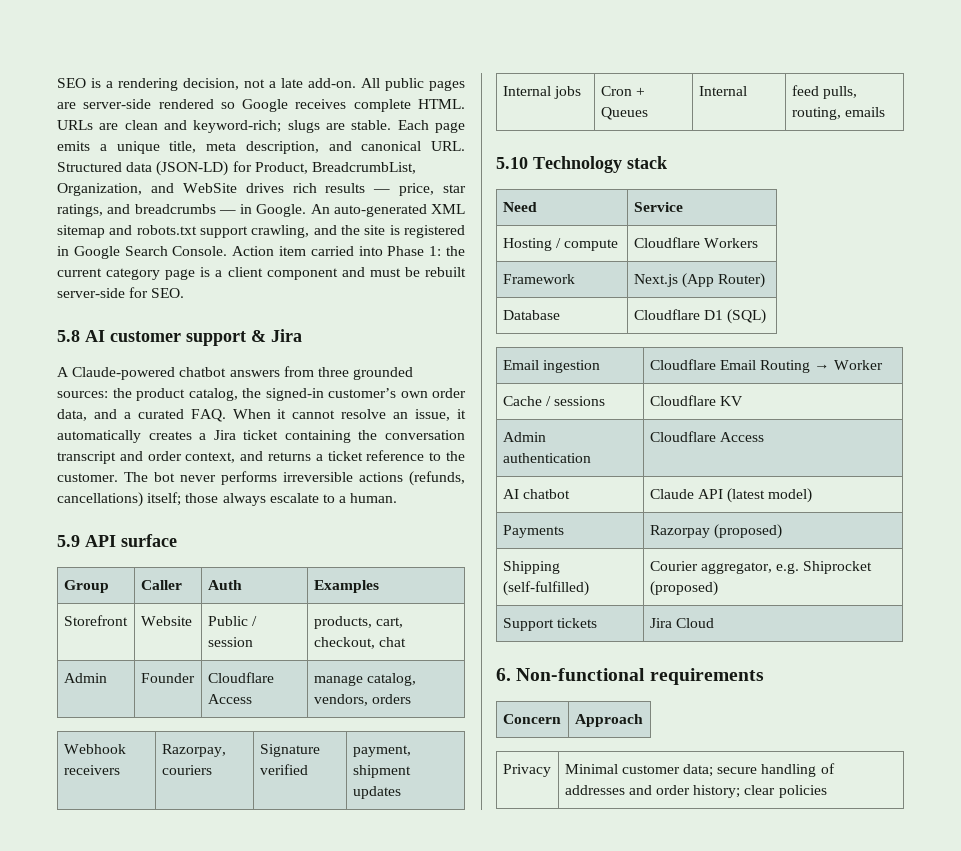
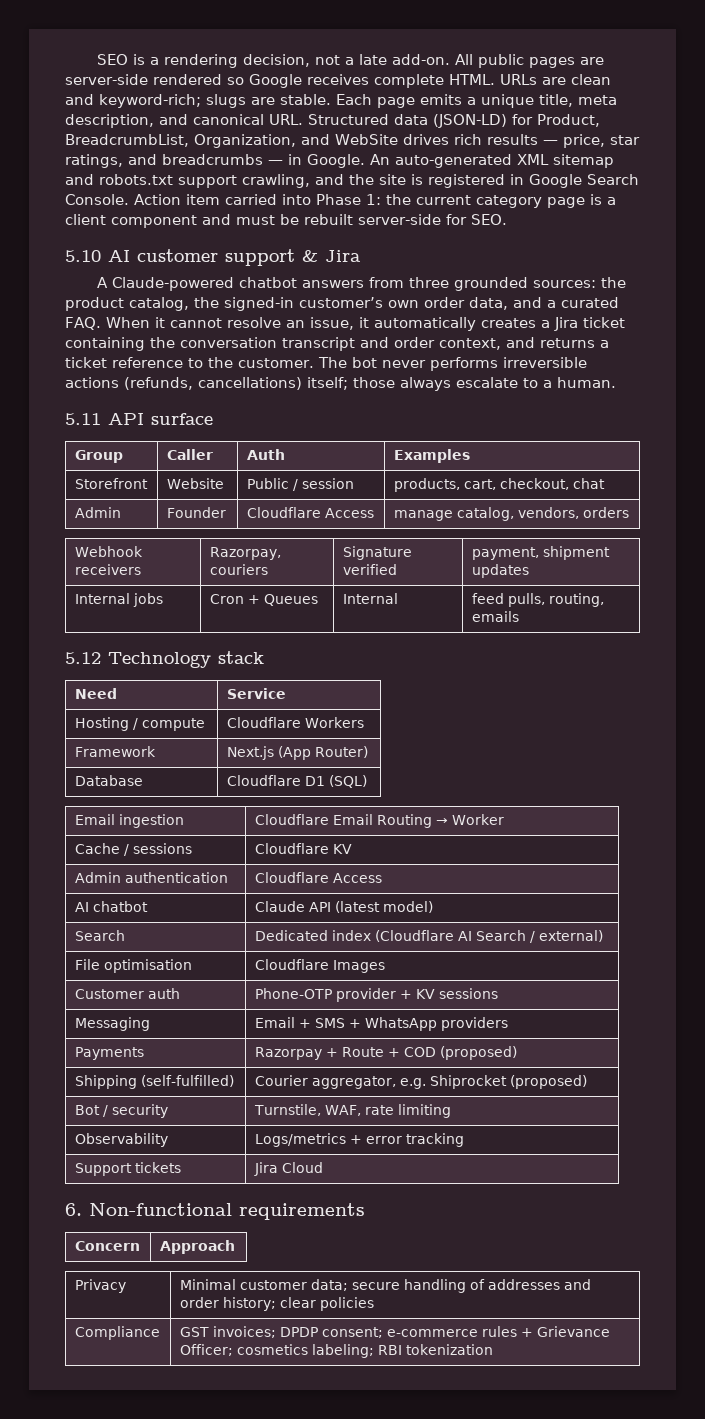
[57,330,80,342] 5.8 -> [65,250,101,262] 5.10
[57,535,80,547] 5.9 -> [65,413,101,425] 5.11
[496,157,528,169] 5.10 -> [65,652,101,664] 5.12
[502,525,564,538] [649,525,710,538] Payments | Razorpay -> [74,930,125,941] [254,930,603,943] [74,959,192,973] [254,959,385,973] [74,988,180,999] [254,988,498,1002] [74,1017,150,1031] [254,1017,508,1031] [74,1047,144,1060] [254,1047,436,1060] Search | Dedicated index (Cloudflare AI Search / external) // File optimisation | Cloudflare Images // Customer auth | Phone-OTP provider + KV sessions // Messaging | Email + SMS + WhatsApp providers // Payments | Razorpay + Route + COD
(718, 588) none -> [74,1104,168,1118] [253,1104,451,1118] [74,1133,168,1147] [254,1133,464,1147] // Bot / security | Turnstile, WAF, rate limiting // Observability | Logs/metrics + error tracking
(827, 791) none -> [74,1326,160,1340] [179,1326,610,1338] [179,1344,493,1358] // Compliance | GST invoices; DPDP consent; e-commerce rules + Grievance Officer; cosmetics labeling; RBI tokenization

